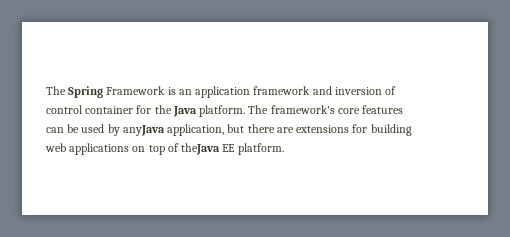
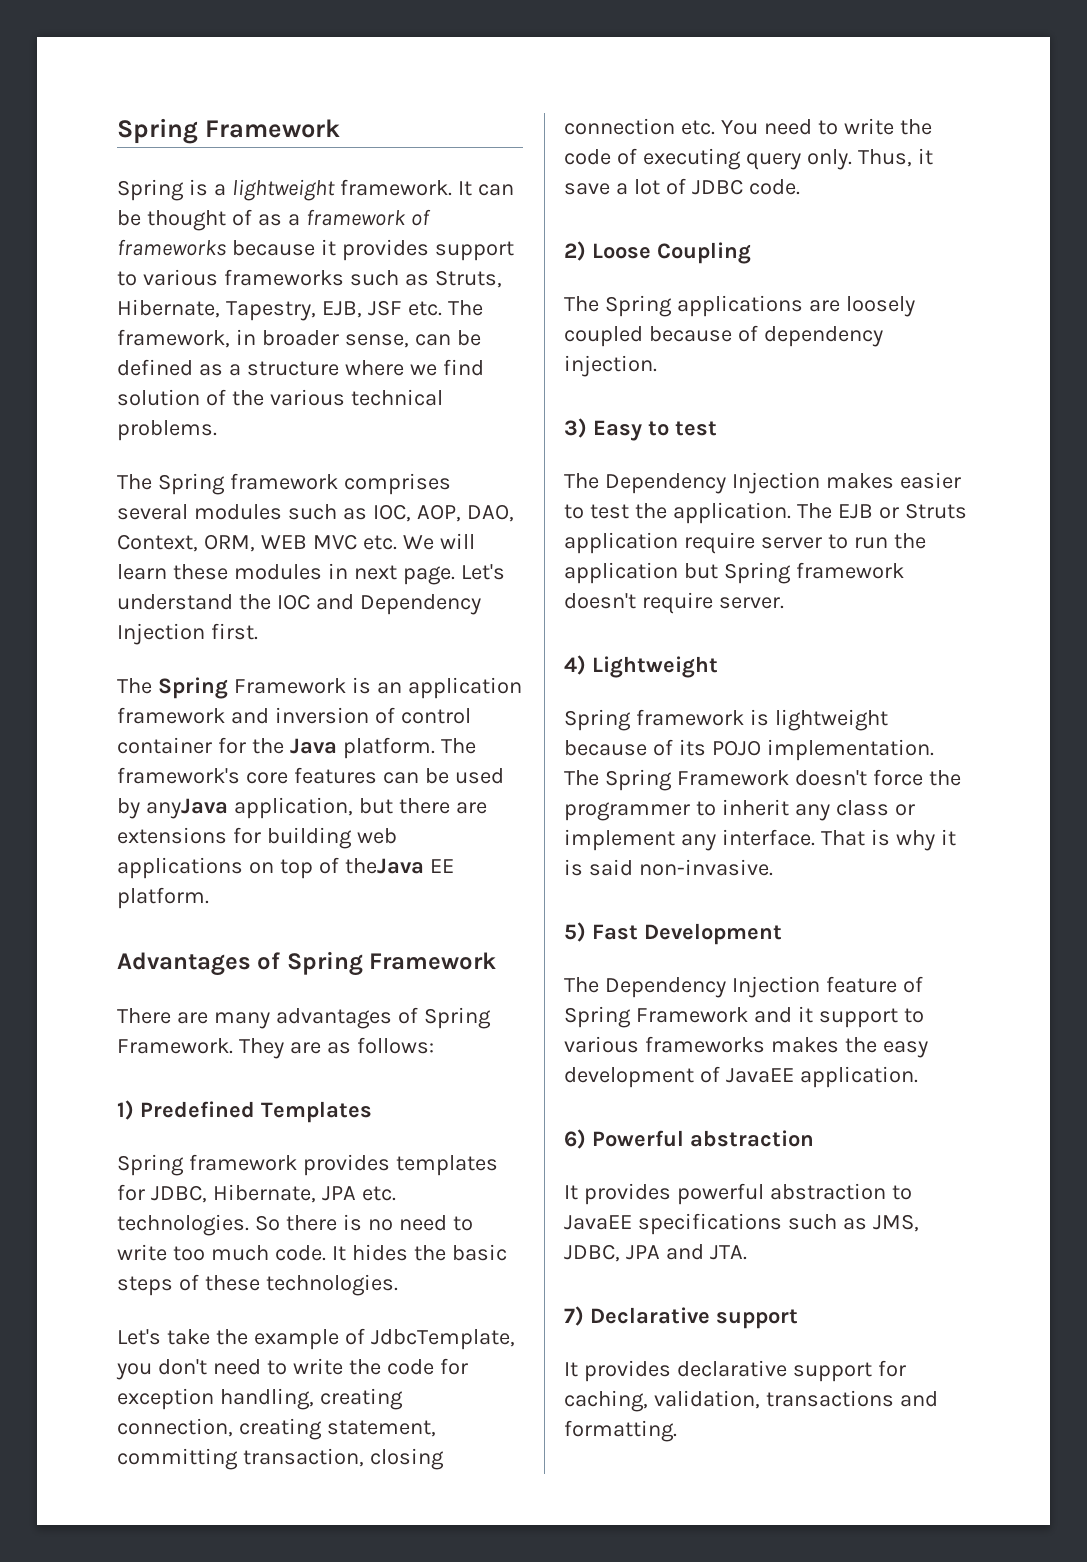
(46, 90) none -> [117,118,340,144] [117,179,514,201] [117,209,431,231] [117,239,514,261] [117,269,502,288] [117,299,483,321] [117,329,481,348] [117,359,484,376] [117,389,443,406] [117,420,217,441] [117,473,451,495] [117,504,514,522] [117,533,475,552] [117,563,505,585] [117,594,481,615] [117,623,258,645] Spring Framework // Spring is a lightweight framework. It can be thought of as a framework of frameworks because it provides support to various frameworks such as Struts, Hibernate, Tapestry, EJB, JSF etc. The framework, in broader sense, can be defined as a structure where we find solution of the various technical problems. // The Spring framework comprises several modules such as IOC, AOP, DAO, Context, ORM, WEB MVC etc. We will learn these modules in next page. Let's understand the IOC and Dependency Injection first. //
(284, 149) none -> [117,951,497,976] [117,1007,491,1029] [117,1037,434,1059] [117,1100,372,1123] [117,1154,498,1176] [117,1184,396,1203] [117,1214,473,1236] [117,1244,507,1261] [117,1274,398,1296] [117,1328,515,1350] [116,1358,468,1380] [117,1388,403,1410] [117,1418,436,1440] [117,1448,444,1470] [564,118,932,135] [564,148,933,170] [564,178,800,195] [564,241,751,264] [564,295,915,317] [564,325,883,347] [564,355,657,377] [564,418,717,441] [564,472,961,494] [564,502,967,524] [564,532,926,554] [564,562,904,584] [564,592,784,614] [564,655,718,678] [564,709,888,731] [564,739,934,761] [564,769,961,791] [564,799,915,821] [564,829,956,851] [564,859,773,876] [564,922,782,945] [564,976,923,998] [564,1006,924,1028] [564,1036,928,1058] [564,1066,918,1088] [564,1129,814,1149] [564,1183,912,1205] [564,1213,919,1235] [564,1244,747,1262] [564,1306,798,1329] [564,1360,906,1382] [564,1390,938,1412] [564,1420,677,1442] // Advantages of Spring Framework // There are many advantages of Spring Framework. They are as follows: // 1) Predefined Templates // Spring framework provides templates for JDBC, Hibernate, JPA etc. technologies. So there is no need to write too much code. It hides the basic steps of these technologies. // Let's take the example of JdbcTemplate, you don't need to write the code for exception handling, creating connection, creating statement, committing transaction, closing connection etc. You need to write the code of executing query only. Thus, it save a lot of JDBC code. // 2) Loose Coupling // The Spring applications are loosely coupled because of dependency injection. // 3) Easy to test // The Dependency Injection makes easier to test the application. The EJB or Struts application require server to run the application but Spring framework doesn't require server. // 4) Lightweight // Spring framework is lightweight because of its POJO implementation. The Spring Framework doesn't force the programmer to inherit any class or implement any interface. That is why it is said non-invasive. // 5) Fast Development // The Dependency Injection feature of Spring Framework and it support to various frameworks makes the easy development of JavaEE application. // 6) Powerful abstraction // It provides powerful abstraction to JavaEE specifications such as JMS, JDBC, JPA and JTA. // 7) Declarative support // It provides declarative support for caching, validation, transactions and formatting.

